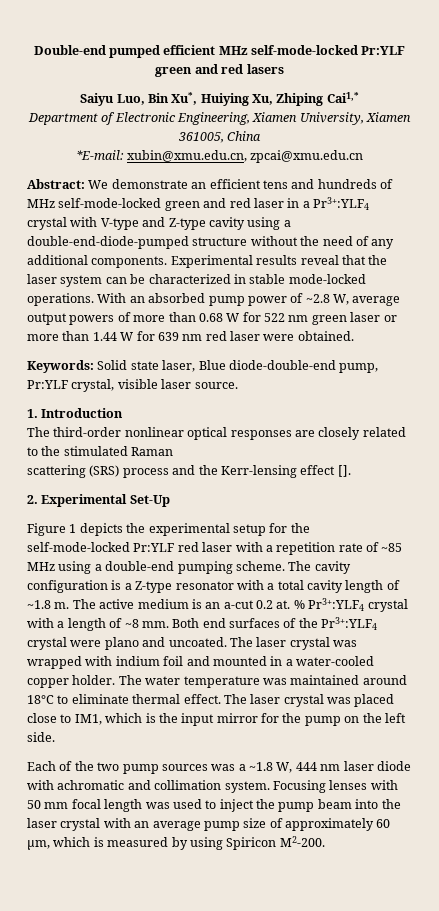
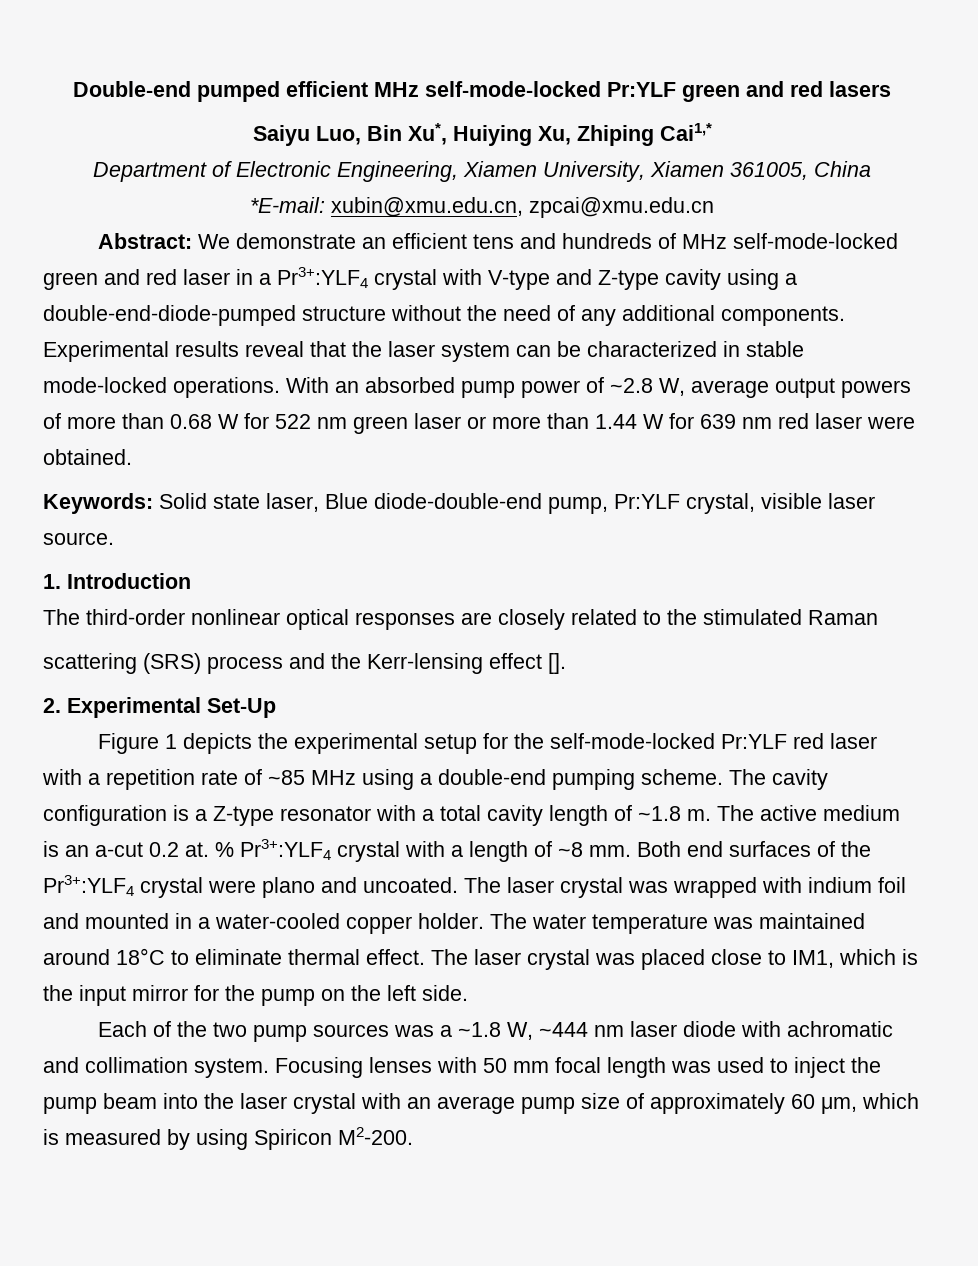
[295,762,317,771] 444 -> [539,1022,589,1037] ~444

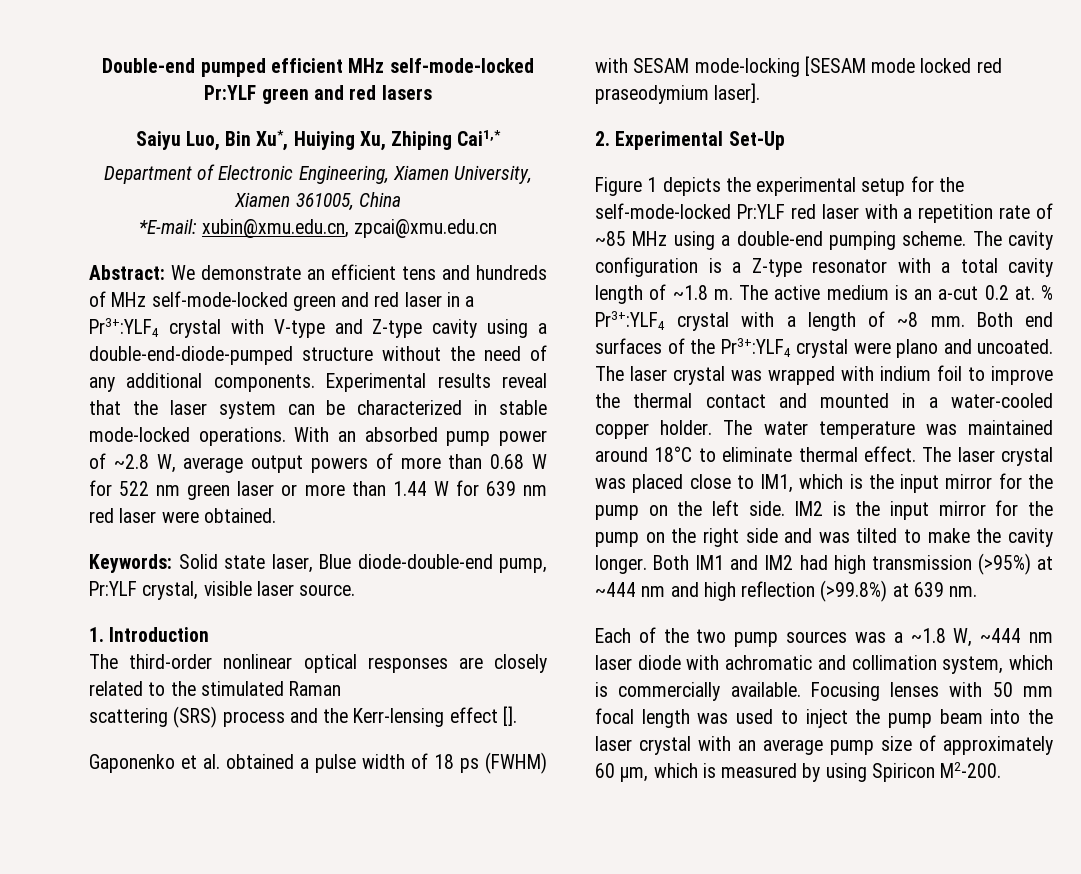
(566, 663) none -> [89,752,547,774] [595,56,1002,77] [595,83,761,104] // Gaponenko et al. obtained a pulse width of 18 ps (FWHM) with SESAM mode-locking [SESAM mode locked red praseodymium laser].
(906, 885) none -> [968,366,1053,385] [595,393,766,408] to improve the thermal contact
(468, 993) none -> [794,500,1053,520] [595,528,1053,547] [595,553,1053,575] [595,580,978,602] IM2 is the input mirror for the pump on the right side and was tilted to make the cavity longer. Both IM1 and IM2 had high transmission (>95%) at ~444 nm and high reflection (>99.8%) at 639 nm.
[194,1058,269,1078] system. -> [942,655,1053,674] [595,682,801,701] system, which is commercially available.

